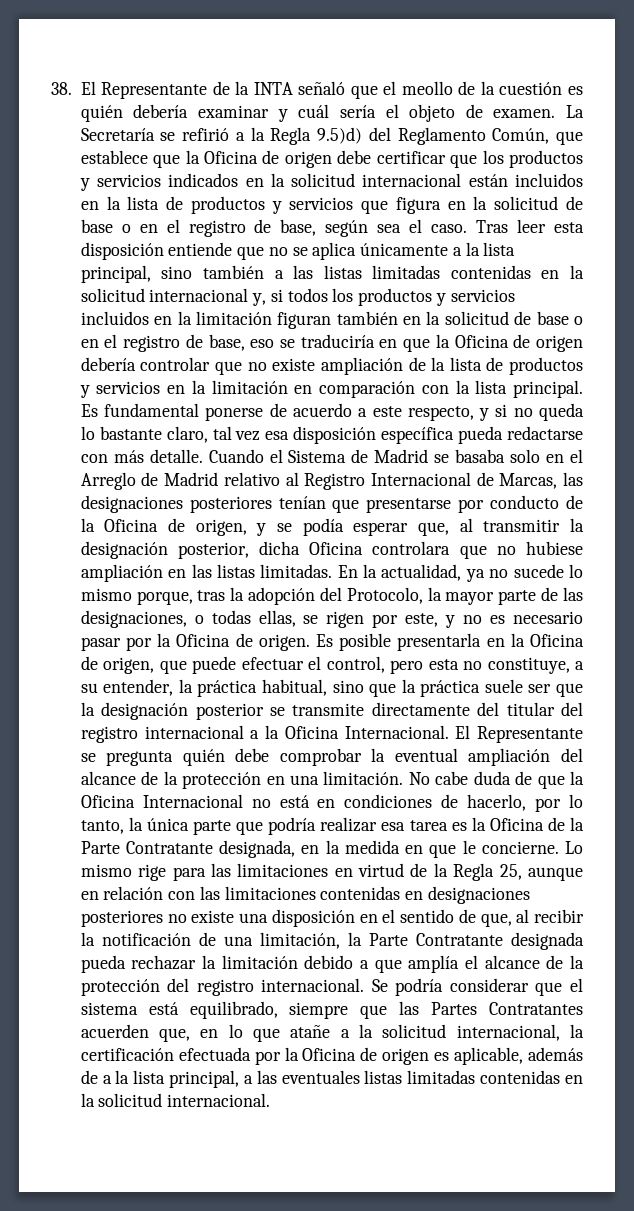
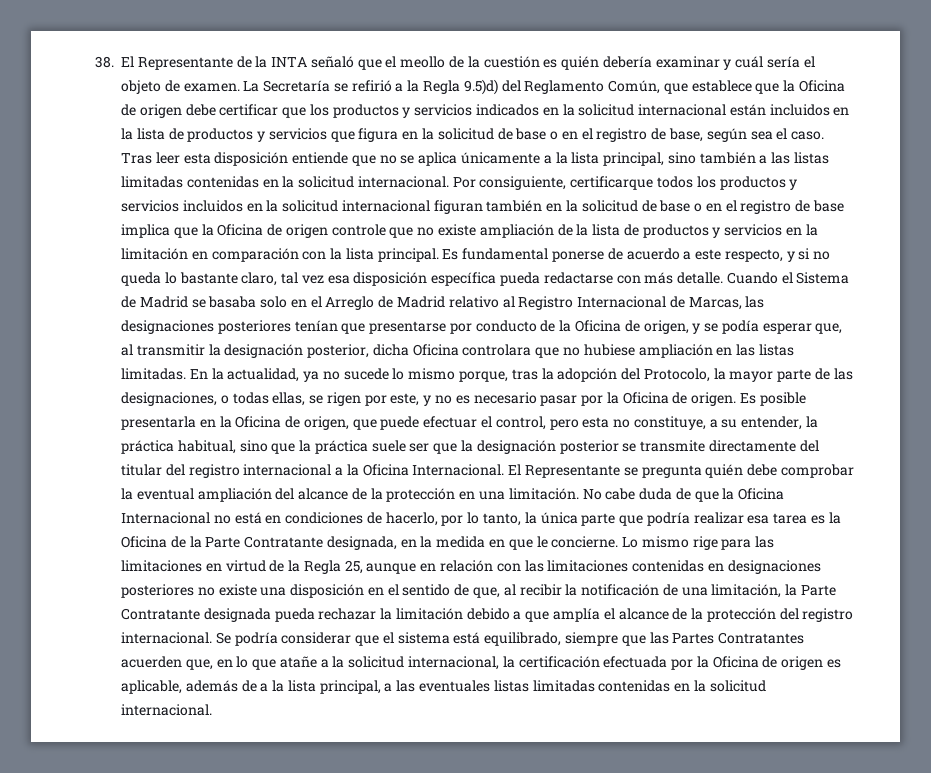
[149,288,283,306] internacional y, si -> [357,176,654,190] internacional. Por consiguiente, certificarque
[195,311,272,325] limitación -> [282,200,430,212] solicitud internacional
[208,334,583,352] [80,357,211,371] base, eso se traduciría en que la Oficina de origen debería controlar -> [813,200,845,212] [121,224,386,238] base implica que la Oficina de origen controle

